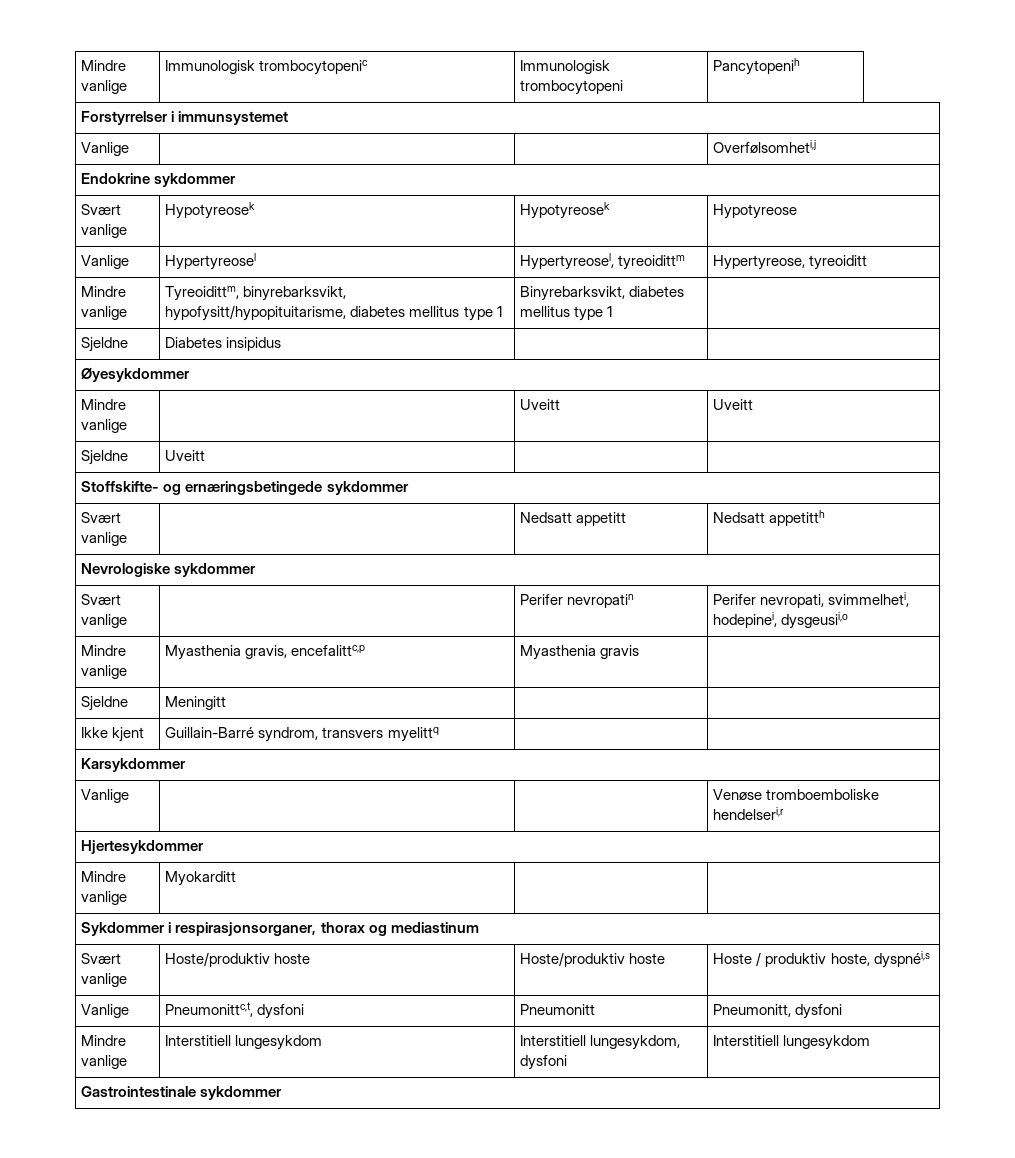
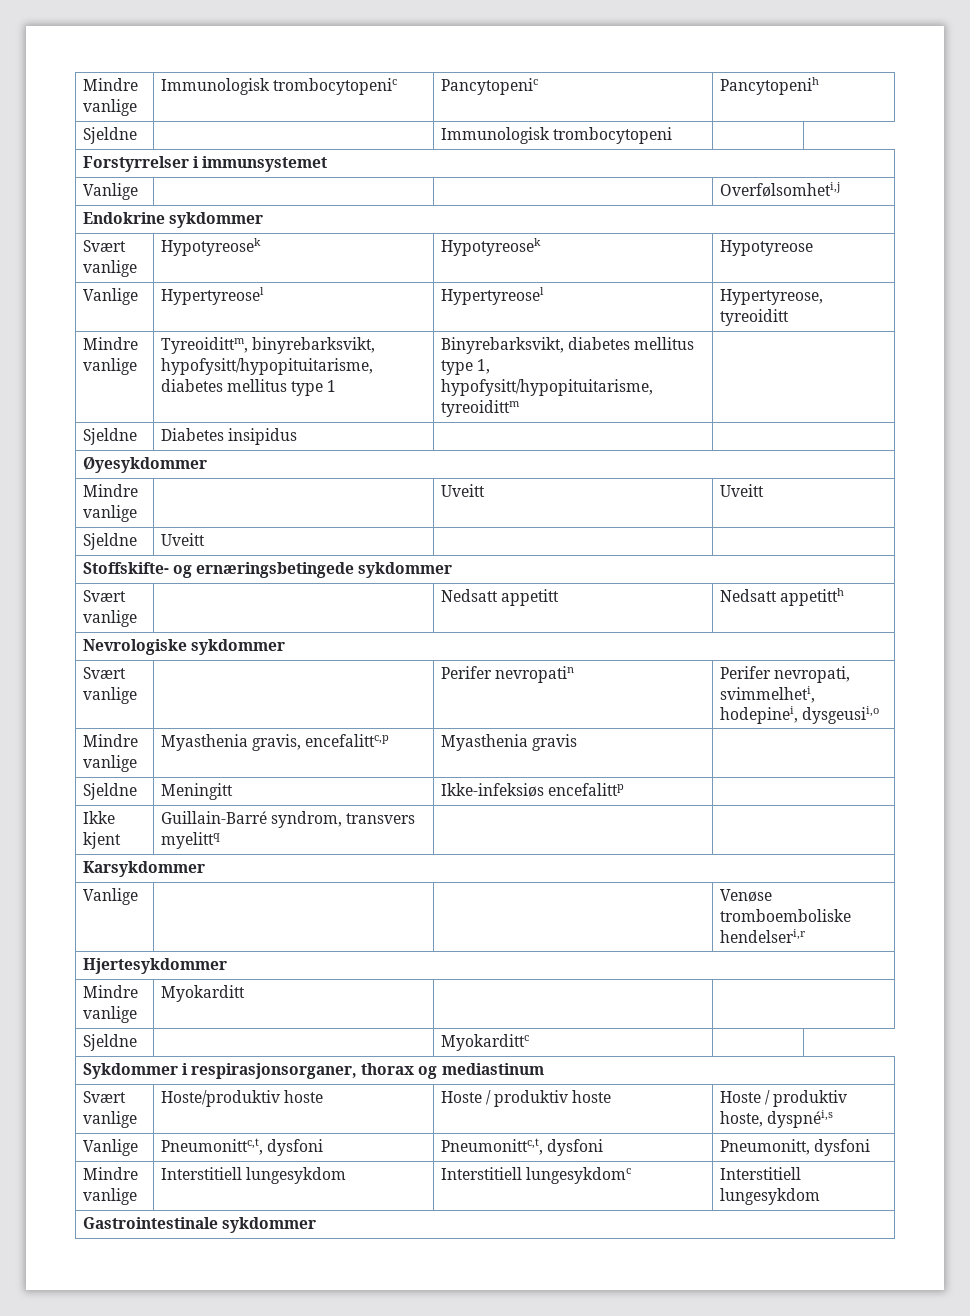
(369, 67) none -> [440,78,538,95] [719,77,819,95] [82,127,137,144] | Pancytopenic | Pancytopenih // Sjeldne |
[713,58,801,75] Pancytopenih -> (672, 135) none
[520,253,686,270] Hypertyreosel, tyreoidittm -> [440,287,544,305] Hypertyreosel
[607,306,613,317] 1 -> [476,359,490,374] [440,379,653,396] [440,400,520,417] 1, hypofysitt/hypopituitarisme, tyreoidittm
(227, 703) none -> [440,783,624,797] Ikke-infeksiøs encefalittp
(237, 878) none -> [82,1034,137,1051] [440,1034,529,1051] // Sjeldne | | Myokardittc |
[520,952,626,967] Hoste/produktiv -> [440,1090,568,1107] Hoste / produktiv
[520,1004,596,1015] Pneumonitt -> [440,1138,603,1156] Pneumonittc,t, dysfoni
[590,1035,681,1050] [520,1055,568,1070] lungesykdom, dysfoni -> [525,1167,631,1184] lungesykdomc

